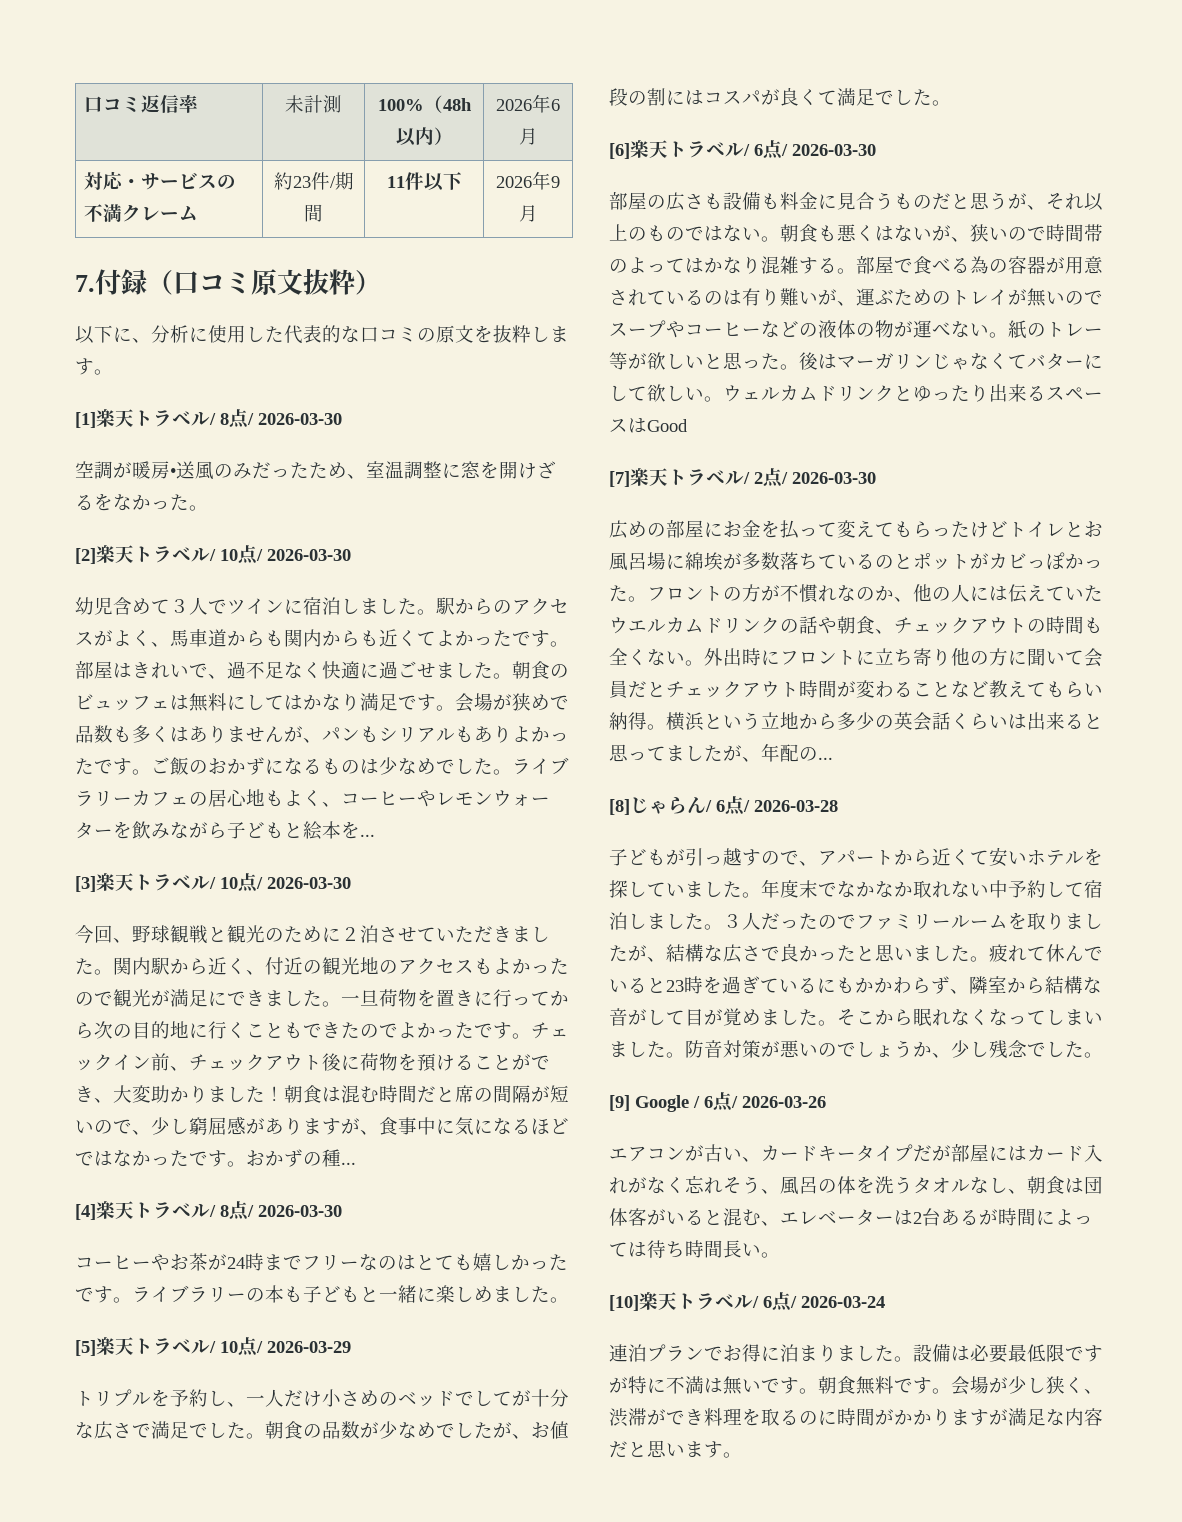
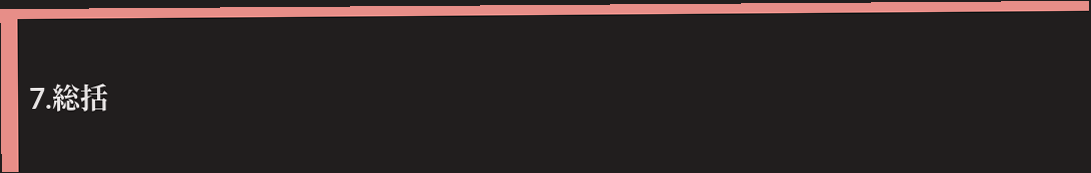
[84,95,199,113] [285,95,342,113] [377,95,472,113] [395,127,453,146] [496,94,560,113] [518,128,538,145] [84,171,237,190] [84,204,199,222] [273,172,354,190] [304,204,323,222] [386,172,462,191] [496,171,560,190] [518,205,538,222] [75,268,381,295] [75,325,569,344] [75,358,113,375] [75,409,342,429] [75,461,556,480] [75,493,208,511] [75,545,351,565] [75,597,569,615] [75,629,569,647] [75,661,569,679] [75,693,569,712] [75,725,569,743] [75,757,569,775] [75,789,550,807] [75,821,375,840] [75,873,351,893] [75,925,550,944] [75,957,569,975] [75,989,569,1007] [75,1021,569,1039] [75,1053,550,1072] [75,1085,569,1103] [75,1117,569,1135] [75,1149,356,1167] [75,1201,342,1221] [75,1253,568,1271] [75,1285,569,1303] [75,1337,351,1357] [75,1389,569,1407] [75,1421,569,1440] [609,87,951,106] [609,140,876,160] [609,192,1103,211] [609,224,1103,242] [609,256,1103,274] [609,288,1103,307] [609,320,1103,339] [609,352,1103,370] [609,384,1103,402] [609,418,688,433] [609,468,876,488] [609,520,1103,539] [609,552,1103,571] [609,584,1103,603] [609,616,1103,634] [609,648,1103,667] [609,680,1103,698] [609,712,1103,731] [609,743,833,762] [609,796,838,816] [609,847,1103,867] [609,879,1103,898] [609,912,1103,930] [609,943,1103,963] [609,976,1102,994] [609,1008,1103,1026] [609,1040,1103,1059] [609,1092,826,1112] [609,1144,1103,1162] [609,1175,1103,1195] [609,1208,1093,1226] [609,1240,780,1258] [609,1292,885,1312] [609,1344,1103,1363] [609,1376,1103,1395] [609,1408,1103,1427] [609,1440,742,1458] 口コミ返信率 | 未計測 | 100%（48h以内） | 2026年6月 // 対応・サービスの不満クレーム | 約23件/期間 | 11件以下 | 2026年9月 // 7.付録（口コミ原文抜粋） // 以下に、分析に使用した代表的な口コミの原文を抜粋します。 // [1]楽天トラベル/ 8点/ 2026-03-30 // 空調が暖房•送風のみだったため、室温調整に窓を開けざるをなかった。 // [2]楽天トラベル/ 10点/ 2026-03-30 // 幼児含めて３人でツインに宿泊しました。駅からのアクセスがよく、馬車道からも関内からも近くてよかったです。部屋はきれいで、過不足なく快適に過ごせました。朝食のビュッフェは無料にしてはかなり満足です。会場が狭めで品数も多くはありませんが、パンもシリアルもありよかったです。ご飯のおかずになるものは少なめでした。ライブラリーカフェの居心地もよく、コーヒーやレモンウォーターを飲みながら子どもと絵本を... // [3]楽天トラベル/ 10点/ 2026-03-30 // 今回、野球観戦と観光のために２泊させていただきました。関内駅から近く、付近の観光地のアクセスもよかったので観光が満足にできました。一旦荷物を置きに行ってから次の目的地に行くこともできたのでよかったです。チェックイン前、チェックアウト後に荷物を預けることができ、大変助かりました！朝食は混む時間だと席の間隔が短いので、少し窮屈感がありますが、食事中に気になるほどではなかったです。おかずの種... // [4]楽天トラベル/ 8点/ 2026-03-30 // コーヒーやお茶が24時までフリーなのはとても嬉しかったです。ライブラリーの本も子どもと一緒に楽しめました。 // [5]楽天トラベル/ 10点/ 2026-03-29 // トリプルを予約し、一人だけ小さめのベッドでしてが十分な広さで満足でした。朝食の品数が少なめでしたが、お値段の割にはコスパが良くて満足でした。 // [6]楽天トラベル/ 6点/ 2026-03-30 // 部屋の広さも設備も料金に見合うものだと思うが、それ以上のものではない。朝食も悪くはないが、狭いので時間帯のよってはかなり混雑する。部屋で食べる為の容器が用意されているのは有り難いが、運ぶためのトレイが無いのでスープやコーヒーなどの液体の物が運べない。紙のトレー等が欲しいと思った。後はマーガリンじゃなくてバターにして欲しい。ウェルカムドリンクとゆったり出来るスペースはGood // [7]楽天トラベル/ 2点/ 2026-03-30 // 広めの部屋にお金を払って変えてもらったけどトイレとお風呂場に綿埃が多数落ちているのとポットがカビっぽかった。フロントの方が不慣れなのか、他の人には伝えていたウエルカムドリンクの話や朝食、チェックアウトの時間も全くない。外出時にフロントに立ち寄り他の方に聞いて会員だとチェックアウト時間が変わることなど教えてもらい納得。横浜という立地から多少の英会話くらいは出来ると思ってましたが、年配の... // [8]じゃらん/ 6点/ 2026-03-28 // 子どもが引っ越すので、アパートから近くて安いホテルを探していました。年度末でなかなか取れない中予約して宿泊しました。３人だったのでファミリールームを取りましたが、結構な広さで良かったと思いました。疲れて休んでいると23時を過ぎているにもかかわらず、隣室から結構な音がして目が覚めました。そこから眠れなくなってしまいました。防音対策が悪いのでしょうか、少し残念でした。 // [9] Google / 6点/ 2026-03-26 // エアコンが古い、カードキータイプだが部屋にはカード入れがなく忘れそう、風呂の体を洗うタオルなし、朝食は団体客がいると混む、エレベーターは2台あるが時間によっては待ち時間長い。 // [10]楽天トラベル/ 6点/ 2026-03-24 // 連泊プランでお得に泊まりました。設備は必要最低限ですが特に不満は無いです。朝食無料です。会場が少し狭く、渋滞ができ料理を取るのに時間がかかりますが満足な内容だと思います。 -> [28,83,109,112] 7.総括

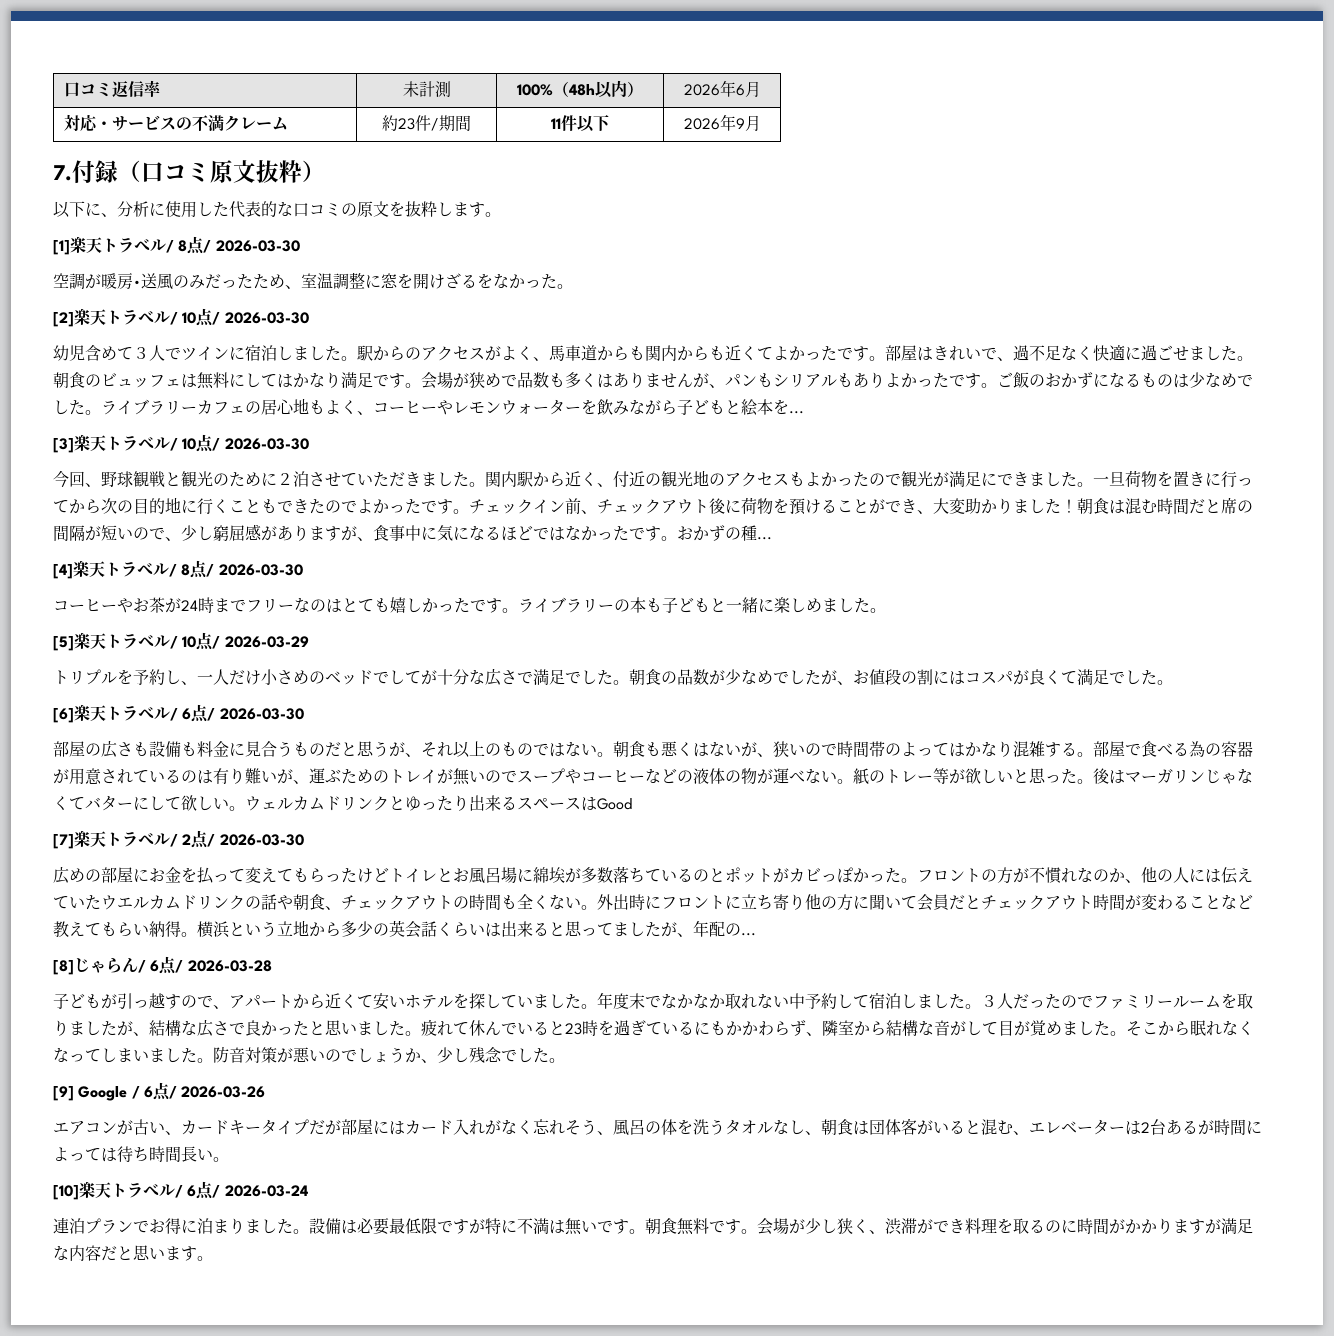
[28,83,109,112] 7.総括 -> [64,80,162,98] [402,81,451,98] [517,80,643,98] [683,80,761,97] [64,114,289,132] [382,115,471,131] [551,115,610,132] [683,114,761,131] [53,160,325,184] [53,201,501,218] [53,236,300,255] [53,272,573,290] [53,308,309,327] [53,344,1253,361] [53,372,1253,389] [53,398,804,416] [53,434,309,453] [53,470,1253,488] [53,497,1253,515] [53,524,772,541] [53,560,303,579] [53,597,886,613] [53,632,309,651] [53,669,1173,686] [53,704,304,723] [53,741,1253,758] [53,768,1253,785] [53,795,632,811] [53,830,304,849] [53,866,1253,884] [53,894,1253,911] [53,920,756,938] [53,956,272,975] [53,992,1253,1010] [53,1019,1254,1037] [53,1046,565,1063] [53,1082,266,1101] [53,1118,1262,1136] [53,1146,229,1162] [53,1181,308,1200] [53,1217,1253,1235] [53,1245,213,1261] 口コミ返信率 | 未計測 | 100%（48h以内） | 2026年6月 // 対応・サービスの不満クレーム | 約23件/期間 | 11件以下 | 2026年9月 // 7.付録（口コミ原文抜粋） // 以下に、分析に使用した代表的な口コミの原文を抜粋します。 // [1]楽天トラベル/ 8点/ 2026-03-30 // 空調が暖房•送風のみだったため、室温調整に窓を開けざるをなかった。 // [2]楽天トラベル/ 10点/ 2026-03-30 // 幼児含めて３人でツインに宿泊しました。駅からのアクセスがよく、馬車道からも関内からも近くてよかったです。部屋はきれいで、過不足なく快適に過ごせました。朝食のビュッフェは無料にしてはかなり満足です。会場が狭めで品数も多くはありませんが、パンもシリアルもありよかったです。ご飯のおかずになるものは少なめでした。ライブラリーカフェの居心地もよく、コーヒーやレモンウォーターを飲みながら子どもと絵本を... // [3]楽天トラベル/ 10点/ 2026-03-30 // 今回、野球観戦と観光のために２泊させていただきました。関内駅から近く、付近の観光地のアクセスもよかったので観光が満足にできました。一旦荷物を置きに行ってから次の目的地に行くこともできたのでよかったです。チェックイン前、チェックアウト後に荷物を預けることができ、大変助かりました！朝食は混む時間だと席の間隔が短いので、少し窮屈感がありますが、食事中に気になるほどではなかったです。おかずの種... // [4]楽天トラベル/ 8点/ 2026-03-30 // コーヒーやお茶が24時までフリーなのはとても嬉しかったです。ライブラリーの本も子どもと一緒に楽しめました。 // [5]楽天トラベル/ 10点/ 2026-03-29 // トリプルを予約し、一人だけ小さめのベッドでしてが十分な広さで満足でした。朝食の品数が少なめでしたが、お値段の割にはコスパが良くて満足でした。 // [6]楽天トラベル/ 6点/ 2026-03-30 // 部屋の広さも設備も料金に見合うものだと思うが、それ以上のものではない。朝食も悪くはないが、狭いので時間帯のよってはかなり混雑する。部屋で食べる為の容器が用意されているのは有り難いが、運ぶためのトレイが無いのでスープやコーヒーなどの液体の物が運べない。紙のトレー等が欲しいと思った。後はマーガリンじゃなくてバターにして欲しい。ウェルカムドリンクとゆったり出来るスペースはGood // [7]楽天トラベル/ 2点/ 2026-03-30 // 広めの部屋にお金を払って変えてもらったけどトイレとお風呂場に綿埃が多数落ちているのとポットがカビっぽかった。フロントの方が不慣れなのか、他の人には伝えていたウエルカムドリンクの話や朝食、チェックアウトの時間も全くない。外出時にフロントに立ち寄り他の方に聞いて会員だとチェックアウト時間が変わることなど教えてもらい納得。横浜という立地から多少の英会話くらいは出来ると思ってましたが、年配の... // [8]じゃらん/ 6点/ 2026-03-28 // 子どもが引っ越すので、アパートから近くて安いホテルを探していました。年度末でなかなか取れない中予約して宿泊しました。３人だったのでファミリールームを取りましたが、結構な広さで良かったと思いました。疲れて休んでいると23時を過ぎているにもかかわらず、隣室から結構な音がして目が覚めました。そこから眠れなくなってしまいました。防音対策が悪いのでしょうか、少し残念でした。 // [9] Google / 6点/ 2026-03-26 // エアコンが古い、カードキータイプだが部屋にはカード入れがなく忘れそう、風呂の体を洗うタオルなし、朝食は団体客がいると混む、エレベーターは2台あるが時間によっては待ち時間長い。 // [10]楽天トラベル/ 6点/ 2026-03-24 // 連泊プランでお得に泊まりました。設備は必要最低限ですが特に不満は無いです。朝食無料です。会場が少し狭く、渋滞ができ料理を取るのに時間がかかりますが満足な内容だと思います。

